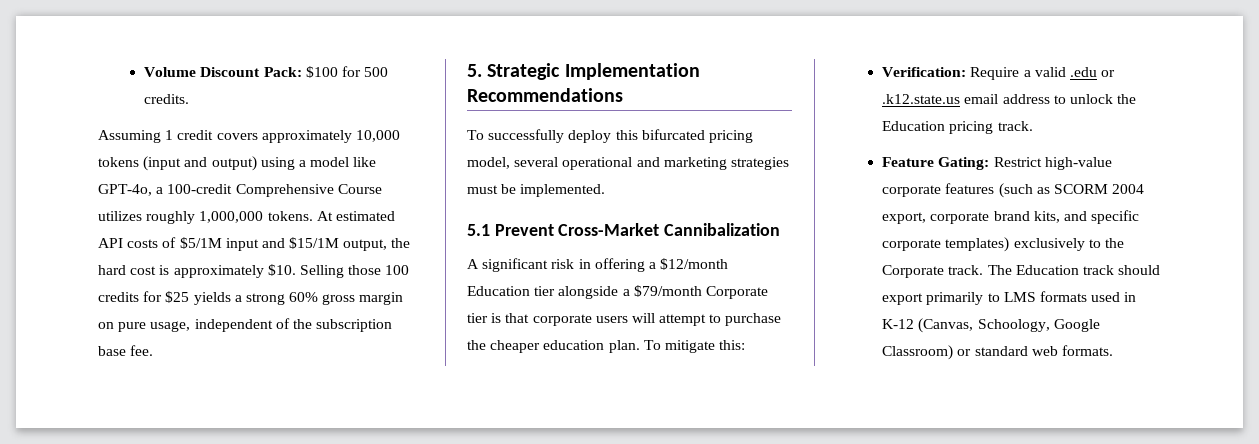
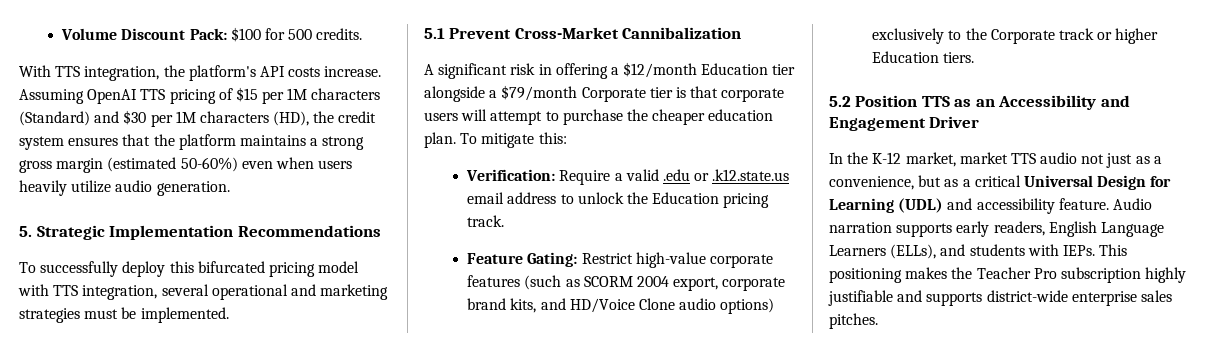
[98,130,400,143] [98,156,377,171] [98,184,382,197] [98,211,395,224] [98,237,411,251] [98,264,410,278] [98,291,231,305] Assuming 1 credit covers approximately 10,000 tokens (input and output) using a model like GPT-4o, a 100-credit Comprehensive Course utilizes roughly 1,000,000 tokens. At estimated API costs of $5/1M input and $15/1M output, the hard cost is approximately $10. Selling those 100 credits for $25 yields -> [19,65,382,81] [19,87,381,104] [19,110,377,127] [19,134,306,150] With TTS integration, the platform's API costs increase. Assuming OpenAI TTS pricing of $15 per 1M characters (Standard) and $30 per 1M characters (HD), the credit system ensures that the platform maintains
[289,292,319,302] 60% -> (365, 143) none
[98,318,393,332] [98,345,154,356] on pure usage, independent of the subscription base fee. -> [107,157,353,172] [19,180,230,196] (estimated 50-60%) even when users heavily utilize audio generation.
[467,157,510,169] model, -> [318,261,360,273] [18,284,158,300] model with TTS integration,
[1091,210,1140,224] [882,237,1124,252] [882,265,1161,278] [882,291,1137,305] [882,318,1100,333] [882,345,1113,360] specific corporate templates) exclusively to the Corporate track. The Education track should export primarily to LMS formats used in K-12 (Canvas, Schoology, Google Classroom) or standard web formats. -> [569,298,775,314] [872,28,1159,44] [872,51,975,63] [829,95,1130,110] [829,116,980,131] [829,152,1162,168] [829,175,1172,190] [829,198,1152,214] [829,221,1164,237] [829,244,1128,259] [829,267,1187,283] [828,290,1172,306] [829,313,878,329] HD/Voice Clone audio options) exclusively to the Corporate track or higher Education tiers. // 5.2 Position TTS as an Accessibility and Engagement Driver // In the K-12 market, market TTS audio not just as a convenience, but as a critical Universal Design for Learning (UDL) and accessibility feature. Audio narration supports early readers, English Language Learners (ELLs), and students with IEPs. This positioning makes the Teacher Pro subscription highly justifiable and supports district-wide enterprise sales pitches.

